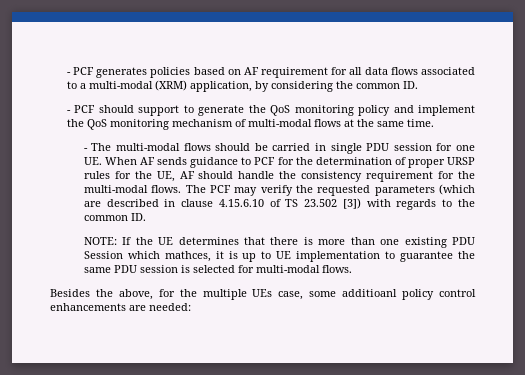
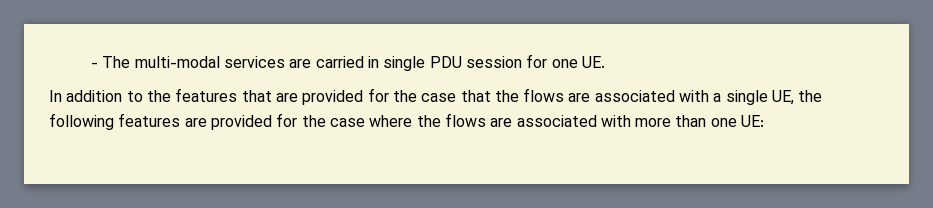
[66,67,476,78] [66,80,418,92] [66,105,475,116] [66,119,434,130] [83,143,268,151] - PCF generates policies based on AF requirement for all data flows associated to a multi-modal (XRM) application, by considering the common ID. // - PCF should support to generate the QoS monitoring policy and implement the QoS monitoring mechanism of multi-modal flows at the same time. // - The multi-modal flows should be -> [90,56,312,68] - The multi-modal services are
[104,157,475,168] [83,171,475,182] [83,184,476,196] [83,198,475,210] [83,213,146,221] [83,237,475,248] [83,251,475,262] [83,265,352,273] [50,289,477,300] [50,303,191,311] When AF sends guidance to PCF for the determination of proper URSP rules for the UE, AF should handle the consistency requirement for the multi-modal flows. The PCF may verify the requested parameters (which are described in clause 4.15.6.10 of TS 23.502 [3]) with regards to the common ID. // NOTE: If the UE determines that there is more than one existing PDU Session which mathces, it is up to UE implementation to guarantee the same PDU session is selected for multi-modal flows. // Besides the above, for the multiple UEs case, some additioanl policy control enhancements are needed: -> [49,88,823,105] [49,113,765,130] // In addition to the features that are provided for the case that the flows are associated with a single UE, the following features are provided for the case where the flows are associated with more than one UE:

